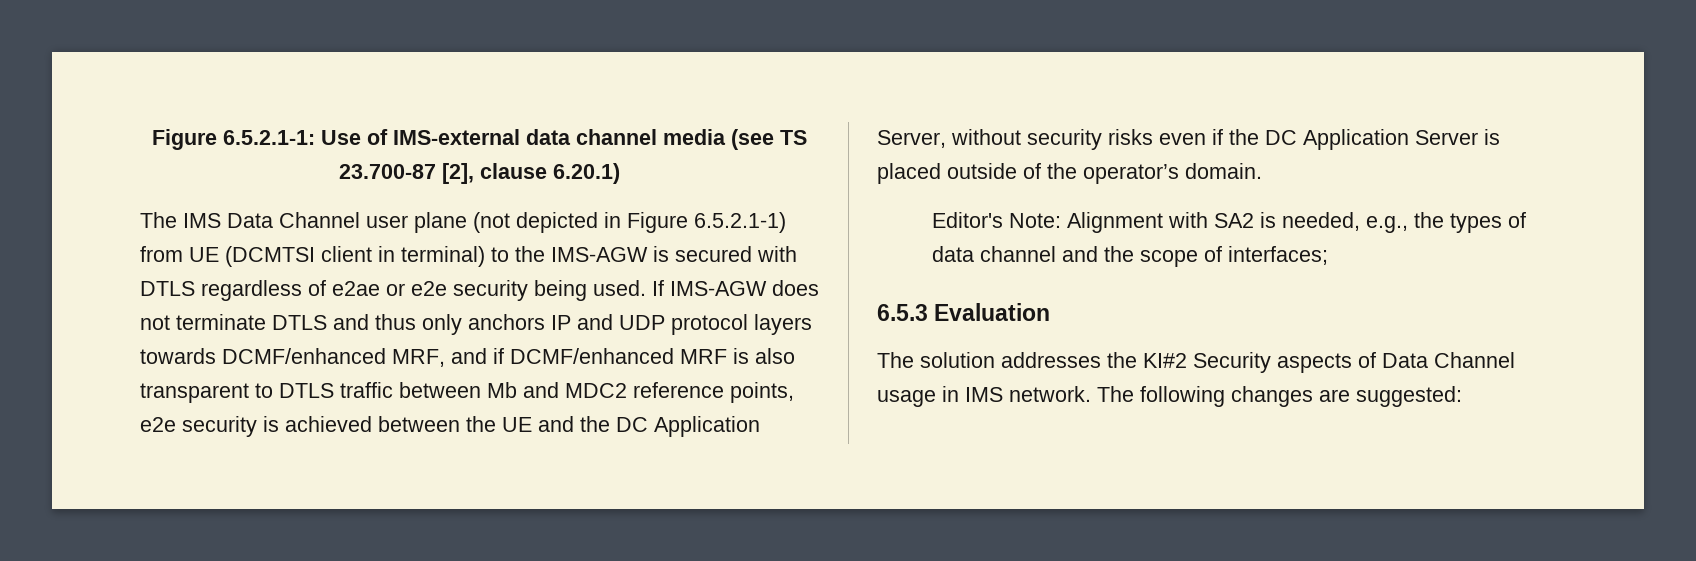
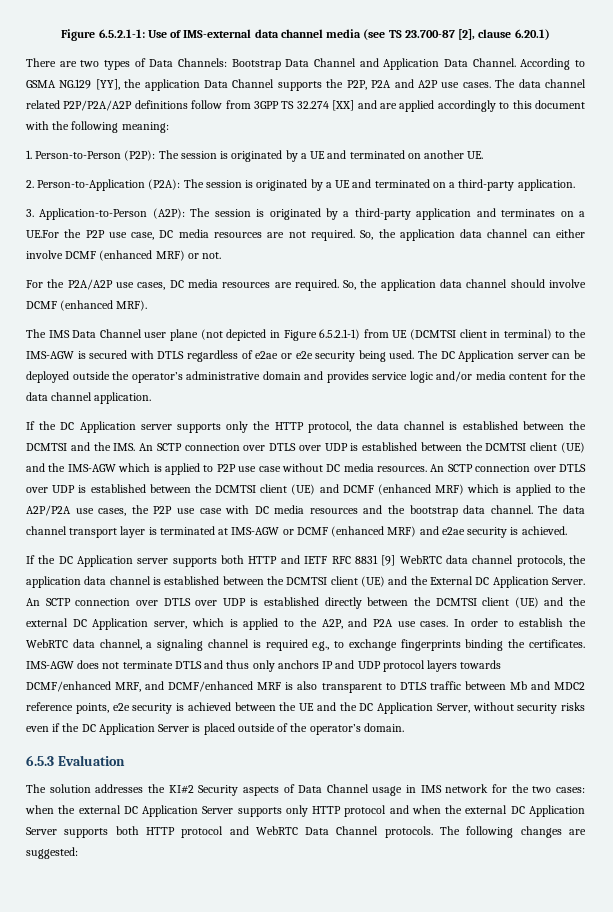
(620, 173) none -> [26,58,586,70] [26,79,587,91] [26,100,585,112] [25,121,169,133] [26,150,484,162] [26,179,575,191] [26,208,586,220] [26,229,585,241] [26,250,222,261] [26,279,586,291] [26,300,148,311] // There are two types of Data Channels: Bootstrap Data Channel and Application Data Channel. According to GSMA NG.129 [YY], the application Data Channel supports the P2P, P2A and A2P use cases. The data channel related P2P/P2A/A2P definitions follow from 3GPP TS 32.274 [XX] and are applied accordingly to this document with the following meaning: // 1. Person-to-Person (P2P): The session is originated by a UE and terminated on another UE. // 2. Person-to-Application (P2A): The session is originated by a UE and terminated on a third-party application. // 3. Application-to-Person (A2P): The session is originated by a third-party application and terminates on a UE.For the P2P use case, DC media resources are not required. So, the application data channel can either involve DCMF (enhanced MRF) or not. // For the P2A/A2P use cases, DC media resources are required. So, the application data channel should involve DCMF (enhanced MRF).
[652,280,664,296] If -> [417,350,586,362] [26,371,586,383] [26,392,152,404] [26,421,586,433] [26,442,585,453] [26,463,587,475] [26,484,586,496] [26,505,585,517] [26,526,567,538] [26,555,587,567] [26,576,585,588] [26,597,586,609] [26,618,586,630] [26,639,585,651] The DC Application server can be deployed outside the operator’s administrative domain and provides service logic and/or media content for the data channel application. // If the DC Application server supports only the HTTP protocol, the data channel is established between the DCMTSI and the IMS. An SCTP connection over DTLS over UDP is established between the DCMTSI client (UE) and the IMS-AGW which is applied to P2P use case without DC media resources. An SCTP connection over DTLS over UDP is established between the DCMTSI client (UE) and DCMF (enhanced MRF) which is applied to the A2P/P2A use cases, the P2P use case with DC media resources and the bootstrap data channel. The data channel transport layer is terminated at IMS-AGW or DCMF (enhanced MRF) and e2ae security is achieved. // If the DC Application server supports both HTTP and IETF RFC 8831 [9] WebRTC data channel protocols, the application data channel is established between the DCMTSI client (UE) and the External DC Application Server. An SCTP connection over DTLS over UDP is established directly between the DCMTSI client (UE) and the external DC Application server, which is applied to the A2P, and P2A use cases. In order to establish the WebRTC data channel, a signaling channel is required e.g., to exchange fingerprints binding the certificates.
[493,348,504,364] if -> (165, 685) none
[932,212,1527,233] [932,246,1329,267] // Editor's Note: Alignment with SA2 is needed, e.g., the types of data channel and the scope of interfaces; -> (404, 727) none
[1009,386,1091,402] network. -> [445,784,585,793] [25,805,585,817] [26,826,433,838] network for the two cases: when the external DC Application Server supports only HTTP protocol and when the external DC Application Server supports both HTTP protocol and WebRTC Data Channel protocols.

